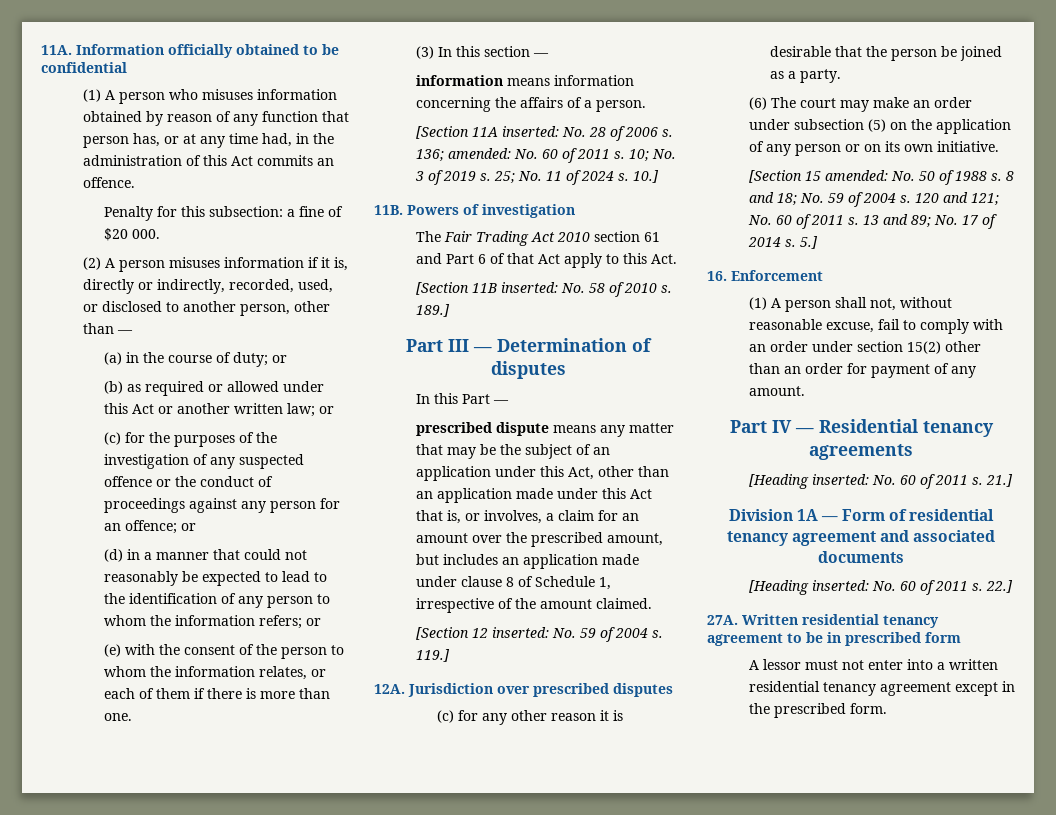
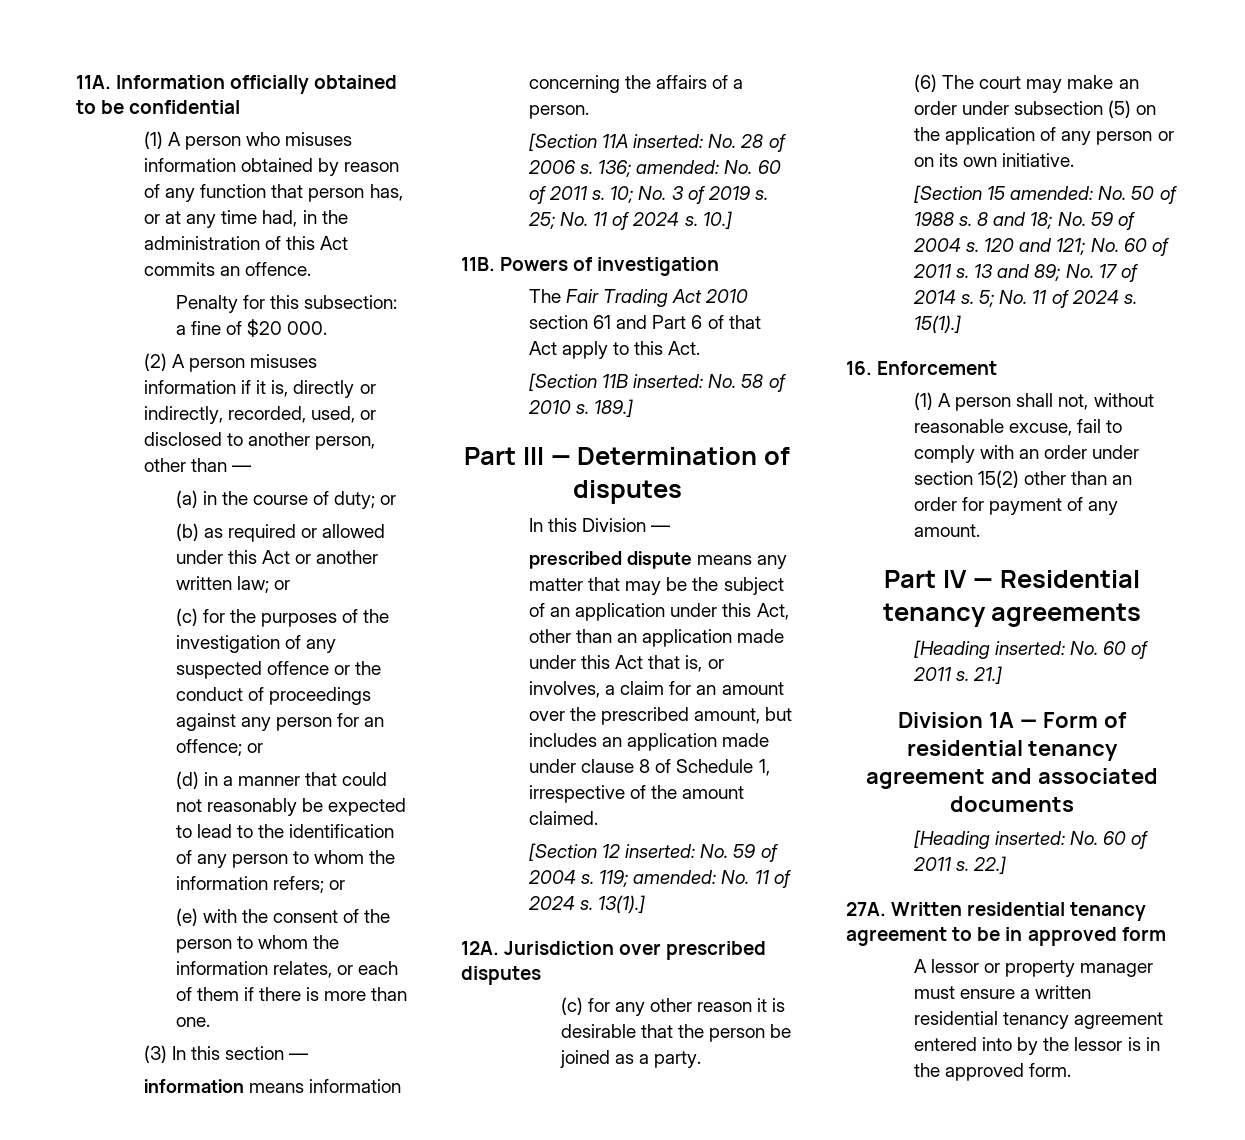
[461,394,490,404] Part -> [582,518,647,532] Division
[415,649,450,662] 119.] -> [599,870,791,888] [527,895,646,913] 119; amended: No. 11 of 2024 s. 13(1).]
[799,236,818,249] 5.] -> [979,290,1137,308] [913,315,961,333] 5; No. 11 of 2024 s. 15(1).]
[845,632,921,646] prescribed -> [1027,927,1117,946] approved
[804,659,933,670] must not enter into -> [984,960,1154,977] [913,986,1016,999] or property manager must ensure
[954,681,1015,696] [748,703,846,718] except in the prescribed -> [913,1037,1160,1055] [913,1063,1025,1081] entered into by the lessor is in the approved

